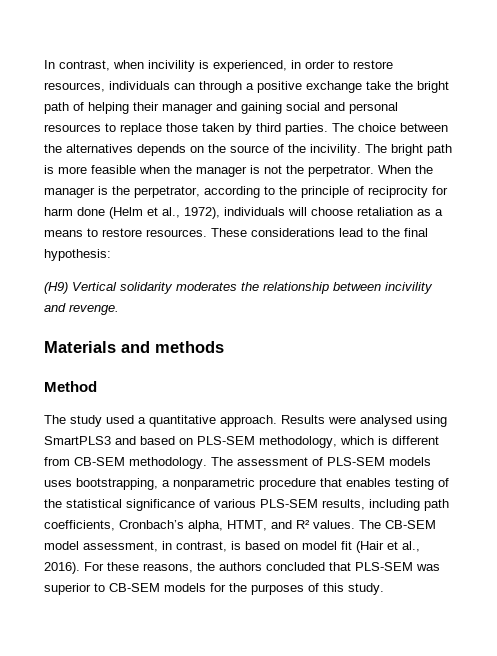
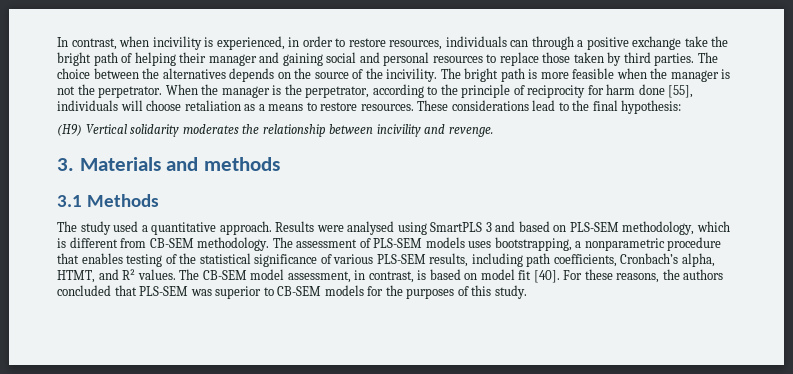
[109,207,220,219] (Helm et al., 1972), -> [668,85,694,98] [55],
(119, 309) none -> [57,158,74,171] 3.
[44,381,97,392] Method -> [57,194,159,207] 3.1 Methods
[44,436,111,445] SmartPLS3 -> [430,222,492,232] SmartPLS 3
[356,541,420,553] [44,562,80,574] (Hair et al., 2016). -> [533,270,560,283] [40].

